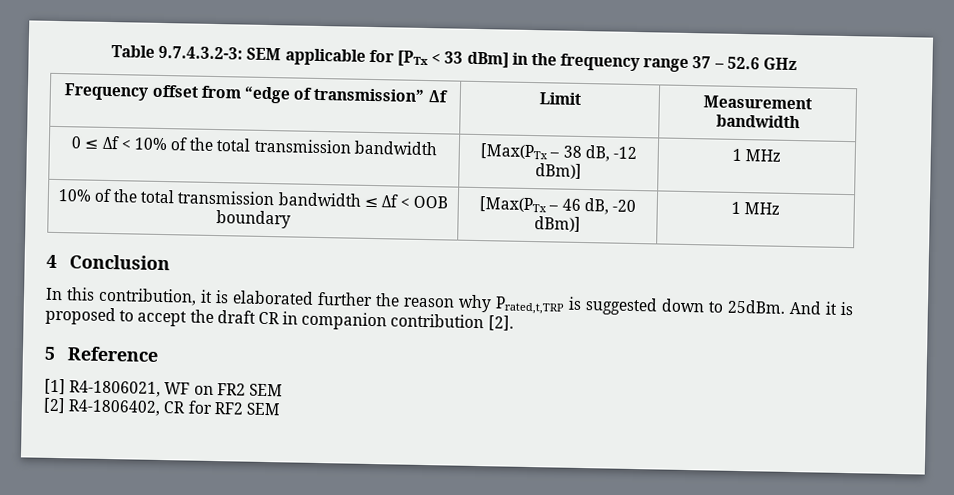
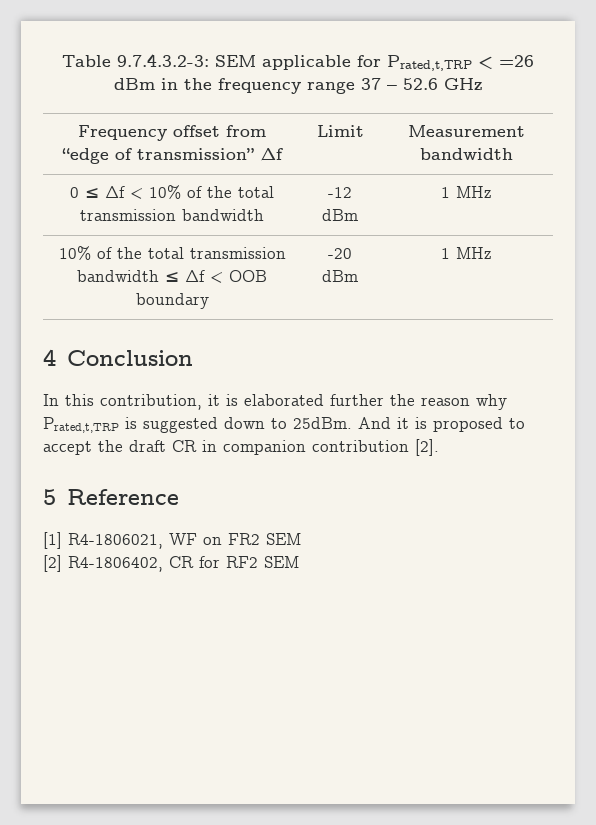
[396,50,509,69] [PTx < 33 dBm] -> [387,55,534,71] [113,78,155,90] Prated,t,TRP < =26 dBm
[480,143,637,162] [535,163,582,179] [Max(PTx – 38 dB, -12 dBm)] -> [328,187,352,198] [322,209,358,221] -12 dBm
[479,196,636,215] [534,216,581,232] [Max(PTx – 46 dB, -20 dBm)] -> [328,248,352,259] [322,270,358,282] -20 dBm

